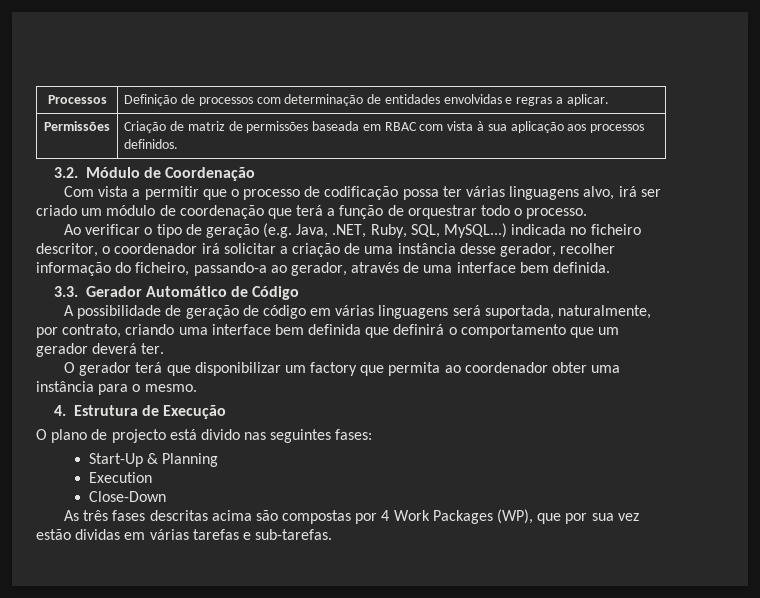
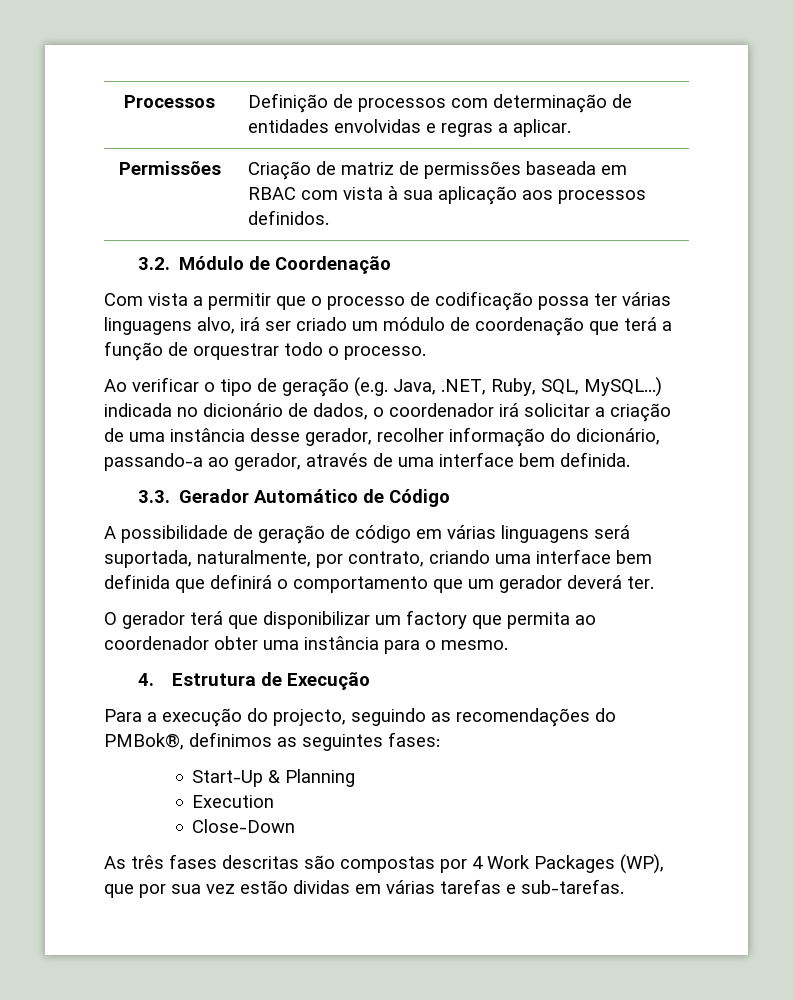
[590,224,641,235] [36,243,98,257] ficheiro descritor, -> [203,403,368,420] dicionário de dados,
[135,262,190,276] ficheiro, -> [576,428,660,445] dicionário,
[36,429,267,443] O plano de projecto está divido nas -> [104,708,616,727] [104,732,297,750] Para a execução do projecto, seguindo as recomendações do PMBok®, definimos as
[211,510,252,521] acima -> (299, 862) none

